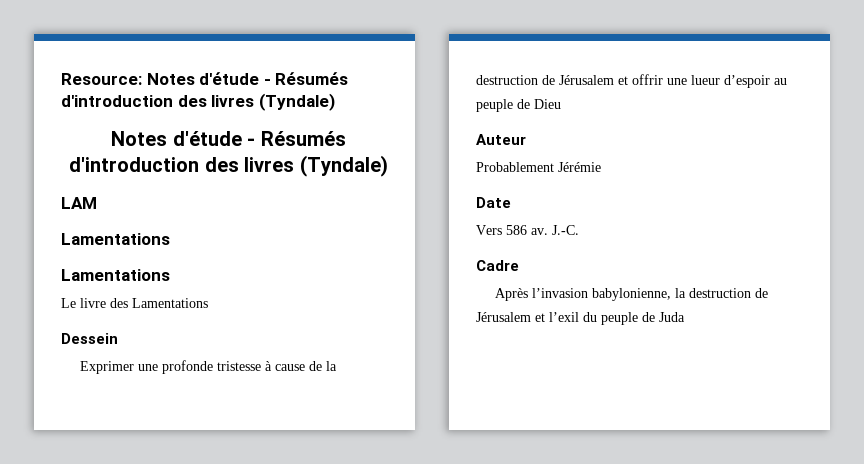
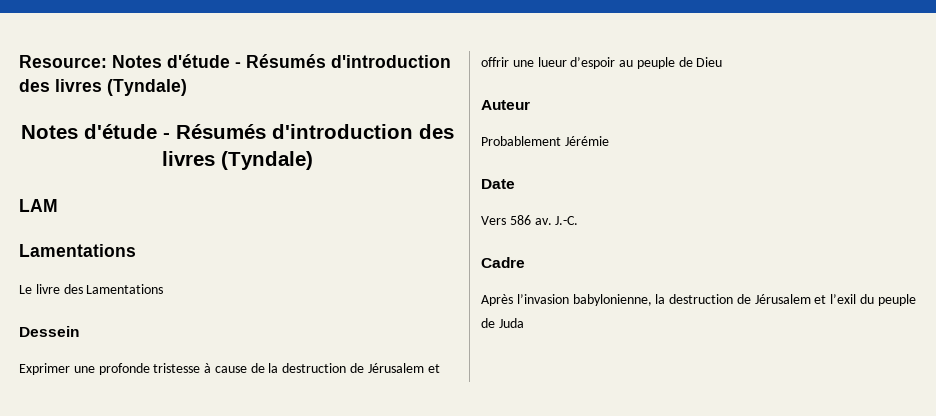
[61,269,170,281] // Lamentations -> (136, 250) none

